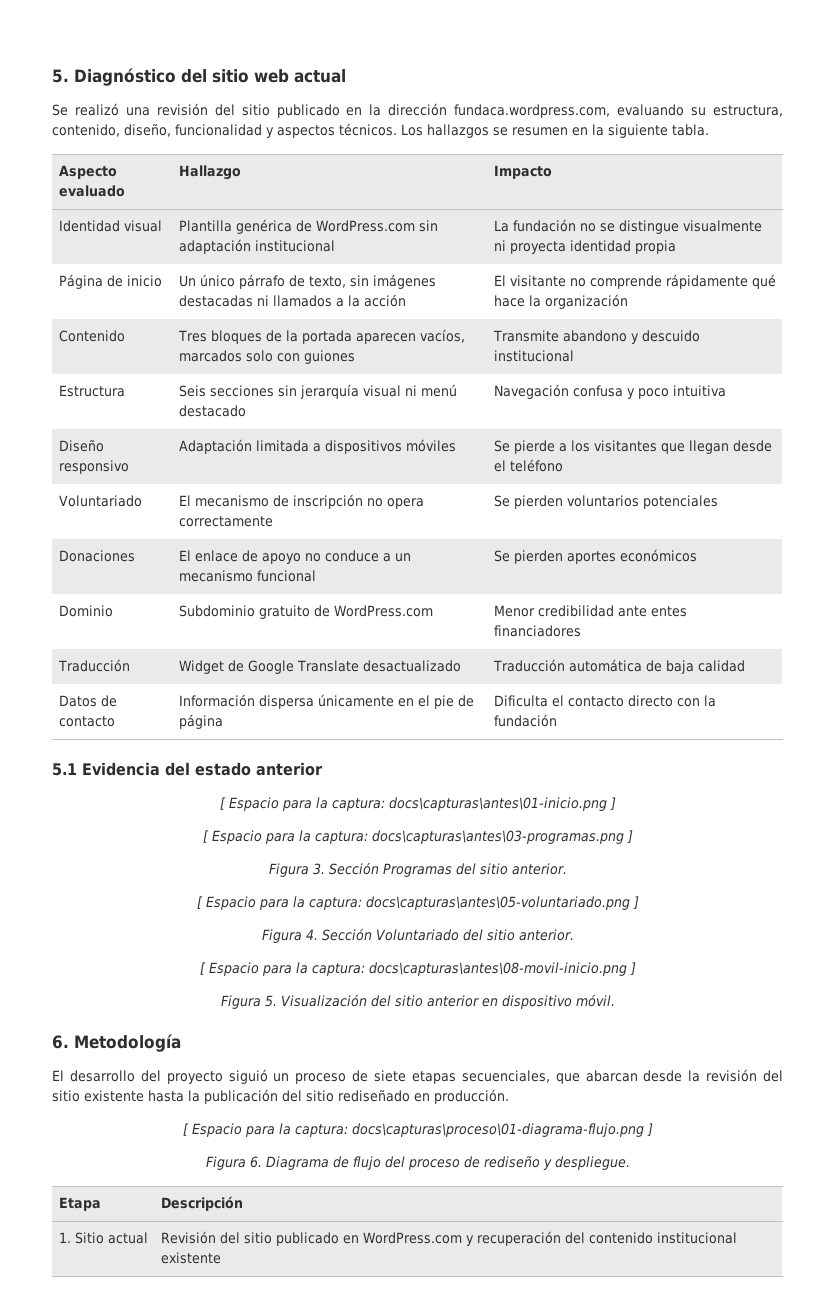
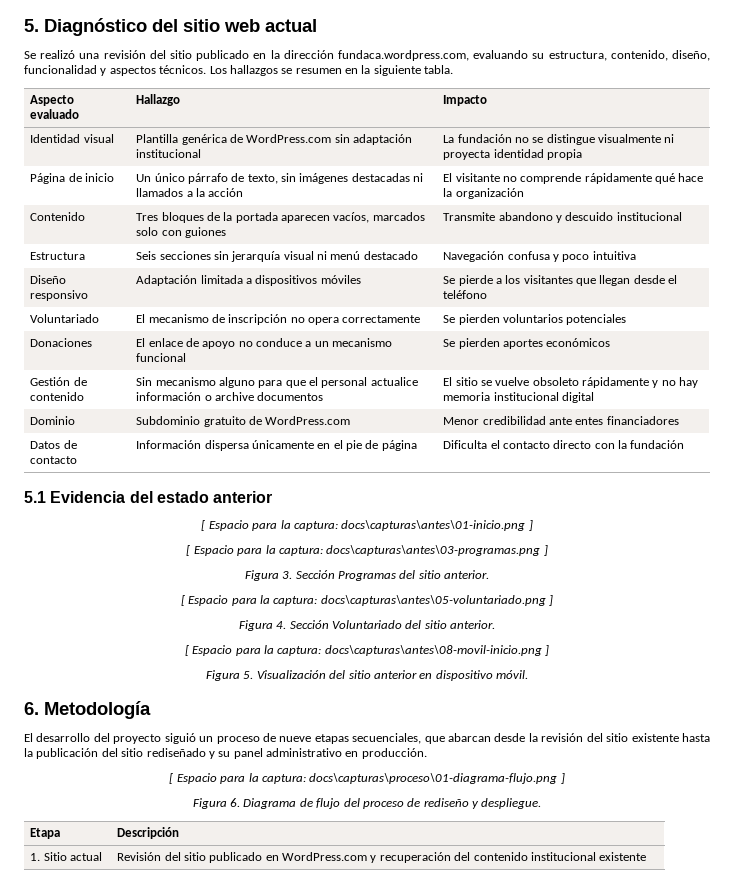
(697, 555) none -> [30,377,87,386] [30,392,85,401] [136,377,418,388] [136,392,324,401] [443,377,699,388] [443,392,594,403] // Gestión de contenido | Sin mecanismo alguno para que el personal actualice información o archive documentos | El sitio se vuelve obsoleto rápidamente y no hay memoria institucional digital
[57,659,130,672] [178,660,461,674] [492,659,745,674] // Traducción | Widget de Google Translate desactualizado | Traducción automática de baja calidad -> (679, 420) none
[374,1070,406,1082] siete -> [279,736,312,742] nueve
(410, 1096) none -> [208,748,342,759] y su panel administrativo

